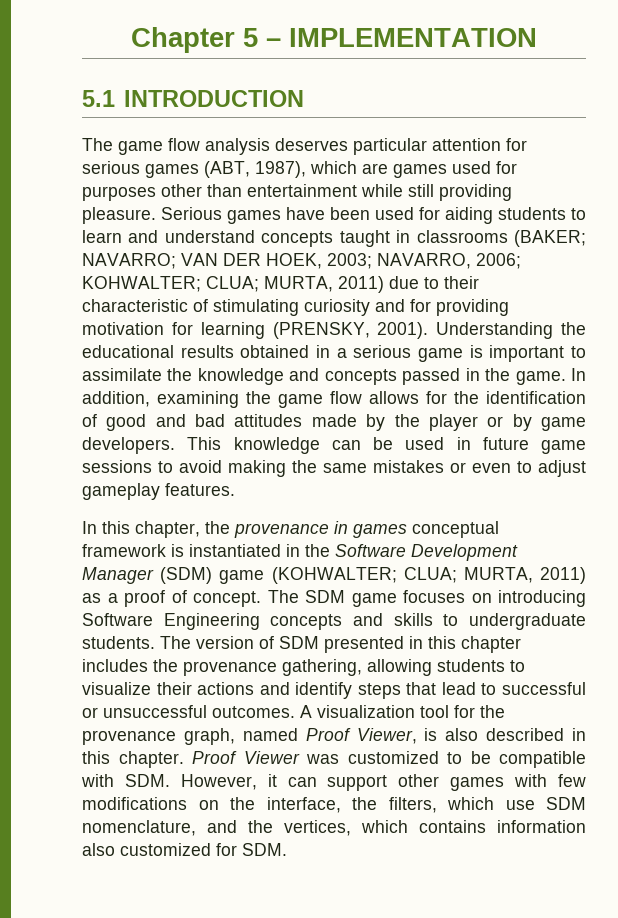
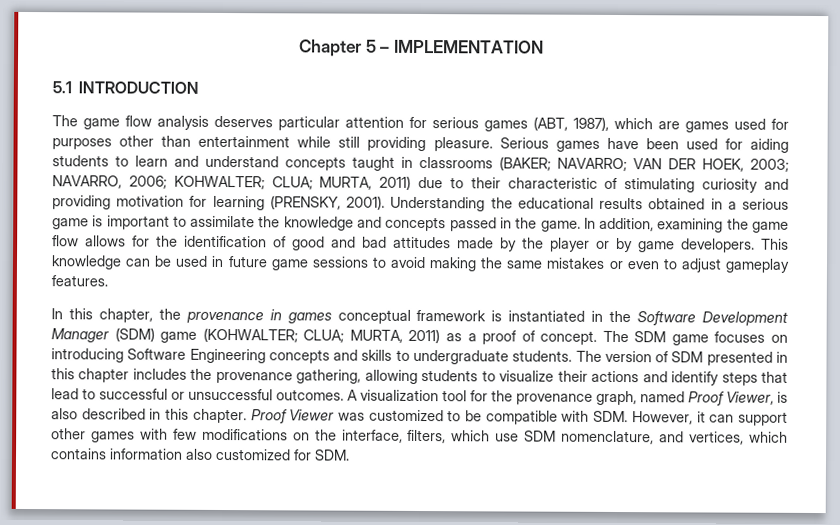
[410,299,431,312] for -> (789, 184) none
[352,797,377,810] the -> (403, 436) none
[248,820,273,833] the -> (685, 437) none

